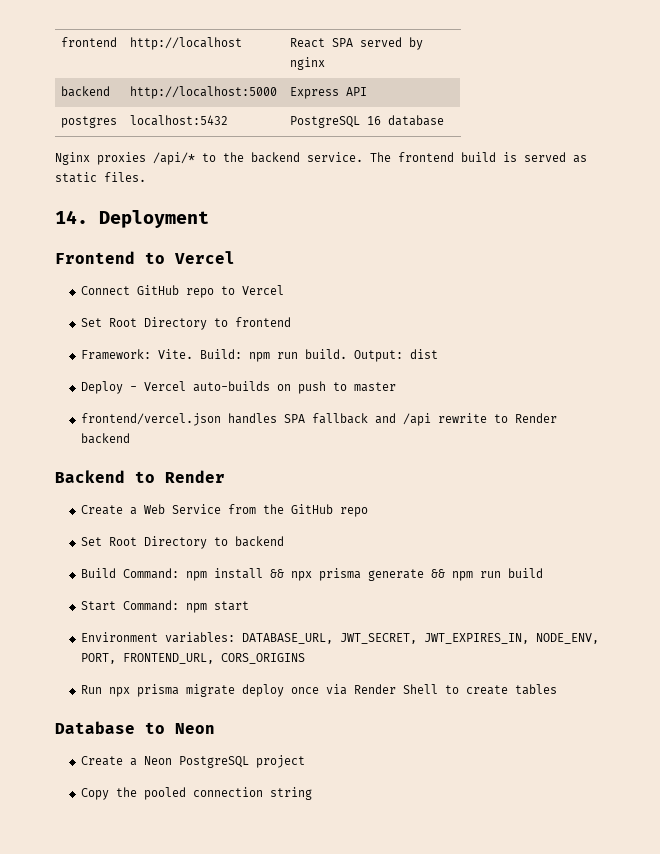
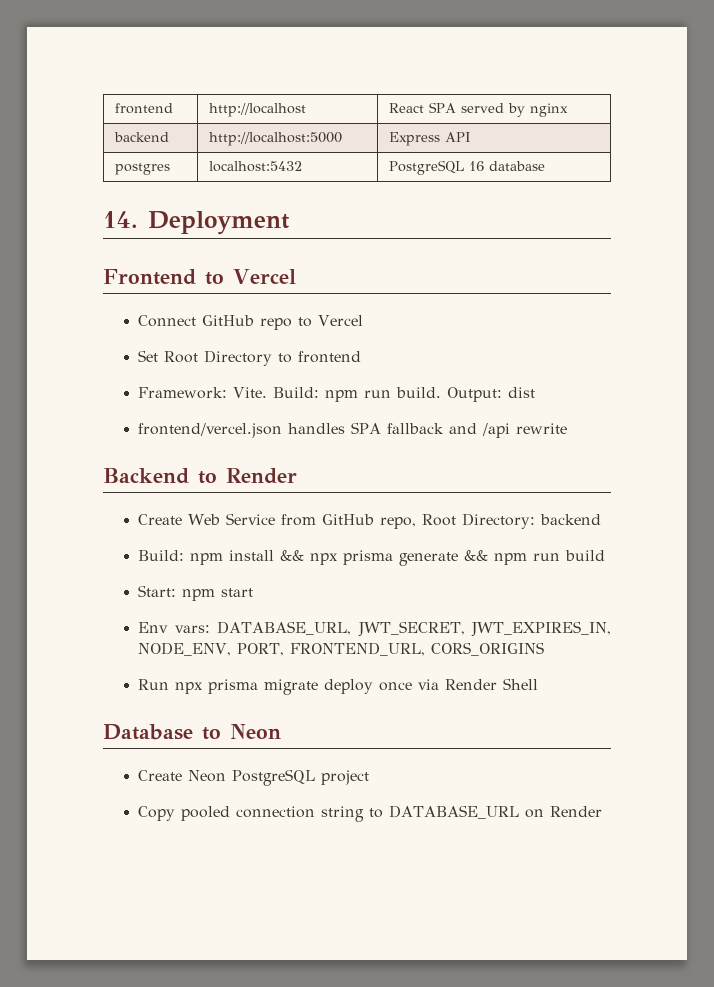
[55,152,587,165] [55,172,146,183] // Nginx proxies /api/* to the backend service. The frontend build is served as static files. -> (545, 166) none
[80,381,396,394] // Deploy - Vercel auto-builds on push to master -> (536, 392) none
[493,413,557,423] [80,433,130,444] to Render backend -> (568, 428) none
[129,507,137,515] a -> (183, 519) none
[262,504,368,517] [80,536,284,549] [80,568,179,579] the GitHub repo // Set Root Directory to backend // Build Command: -> [322,513,602,529] [138,550,185,561] GitHub repo, Root Directory: backend // Build:
[80,600,179,611] Start Command: -> [138,585,177,597] Start:
[80,632,235,643] Environment variables: -> [138,622,210,633] Env vars:
[444,684,557,695] to create tables -> (539, 684) none
[129,758,137,766] a -> (183, 775) none
[115,787,137,797] the -> (176, 813) none
(312, 793) none -> [369,805,603,819] to DATABASE_URL on Render

